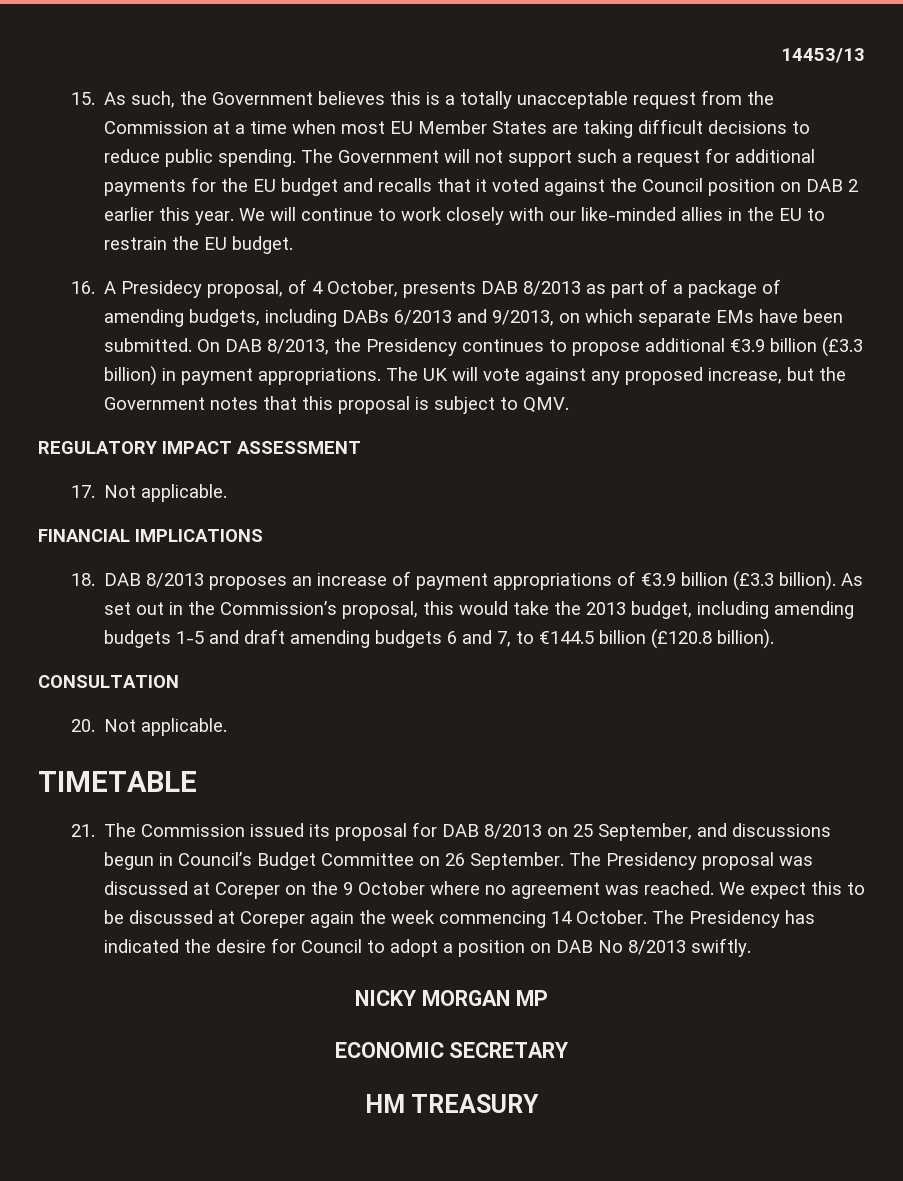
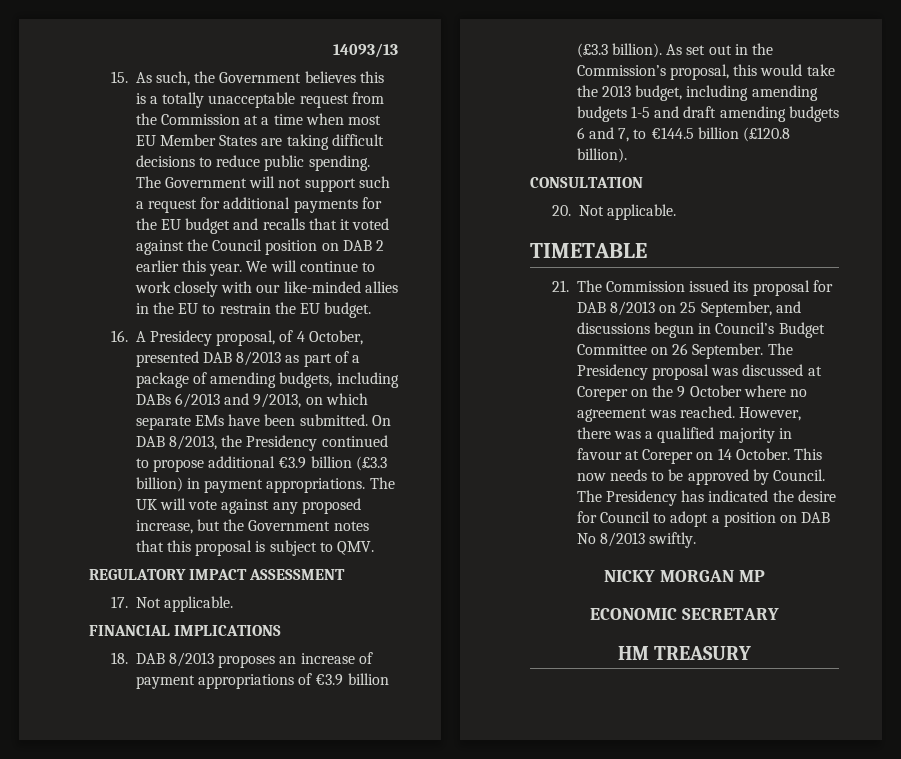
[781,48,865,63] 14453/13 -> [333,43,398,58] 14093/13
[402,281,476,298] presents -> [135,351,199,367] presented
[461,339,544,352] continues -> [321,435,388,447] continued
[718,881,865,899] [103,910,647,928] We expect this to be discussed at Coreper again the week commencing 14 October. -> [739,407,802,421] [576,427,792,443] [576,448,823,464] [576,469,826,485] However, there was a qualified majority in favour at Coreper on 14 October. This now needs to be approved by Council.

